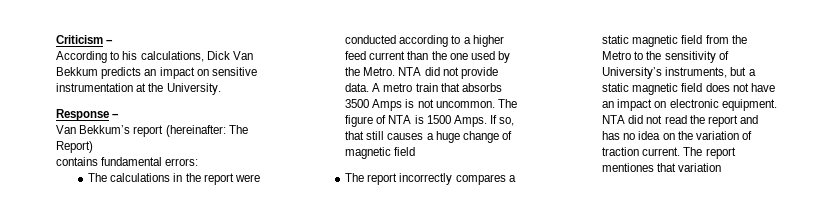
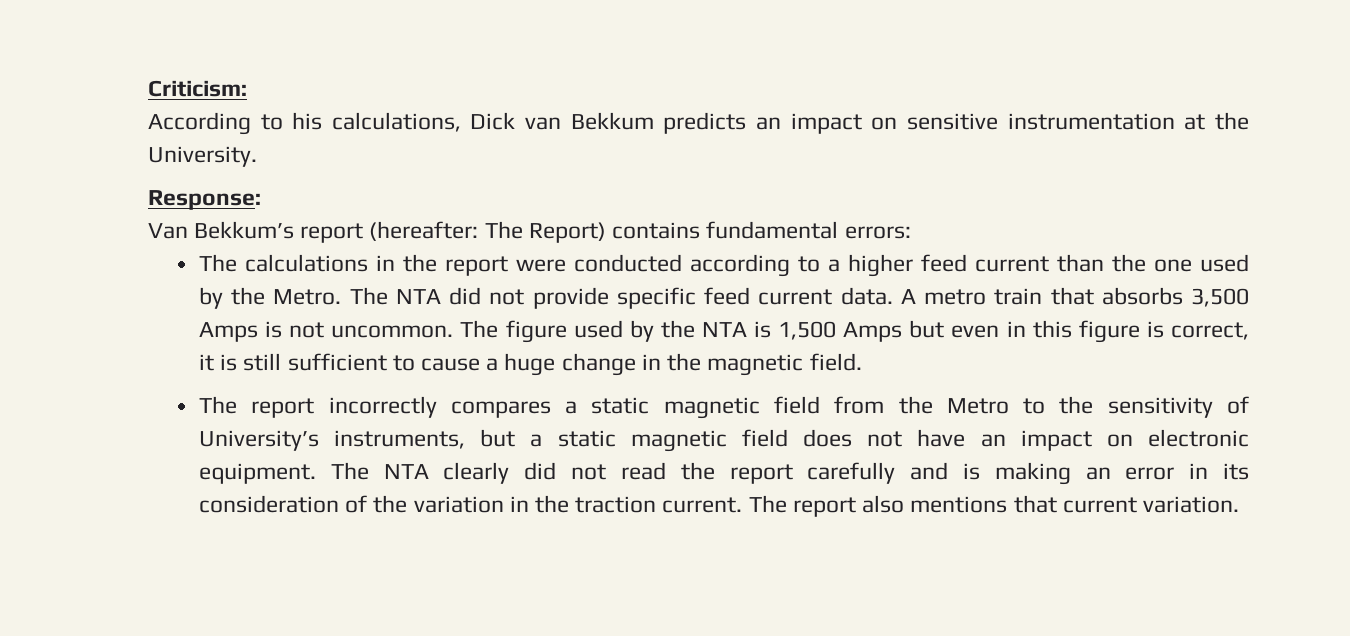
[56,35,114,44] Criticism – -> [147,80,247,97] Criticism:
[232,51,253,60] Van -> [525,117,562,130] van
[56,109,120,121] Response – -> [147,190,261,210] Response:
[165,125,226,137] (hereinafter: -> [369,221,479,241] (hereafter:
(94, 147) // -> (606, 232) none
(396, 71) none -> [349,287,388,305] The
(498, 73) none -> [616,287,833,309] specific feed current
[345,99,370,108] 3500 -> [1190,288,1249,307] 3,500
[376,115,514,127] [345,131,512,143] [345,147,416,159] of NTA is 1500 Amps. If so, that still causes a huge change of magnetic field -> [573,320,1249,343] [199,353,862,376] used by the NTA is 1,500 Amps but even in this figure is correct, it is still sufficient to cause a huge change in the magnetic field.
[602,115,626,124] NTA -> [330,462,510,484] The NTA clearly
[739,115,758,124] [602,131,752,140] [602,147,736,159] [602,163,722,172] and has no idea on the variation of traction current. The report mentiones that variation -> [807,462,1249,485] [199,495,1239,517] carefully and is making an error in its consideration of the variation in the traction current. The report also mentions that current variation.

